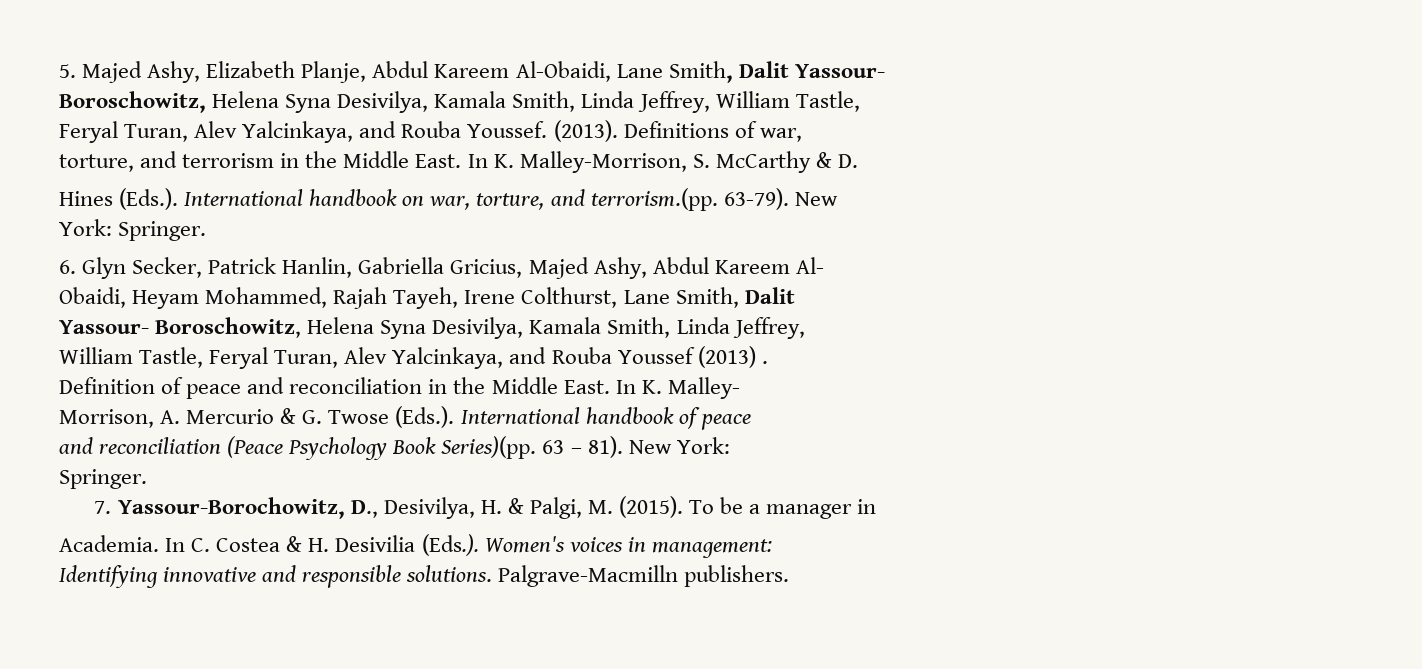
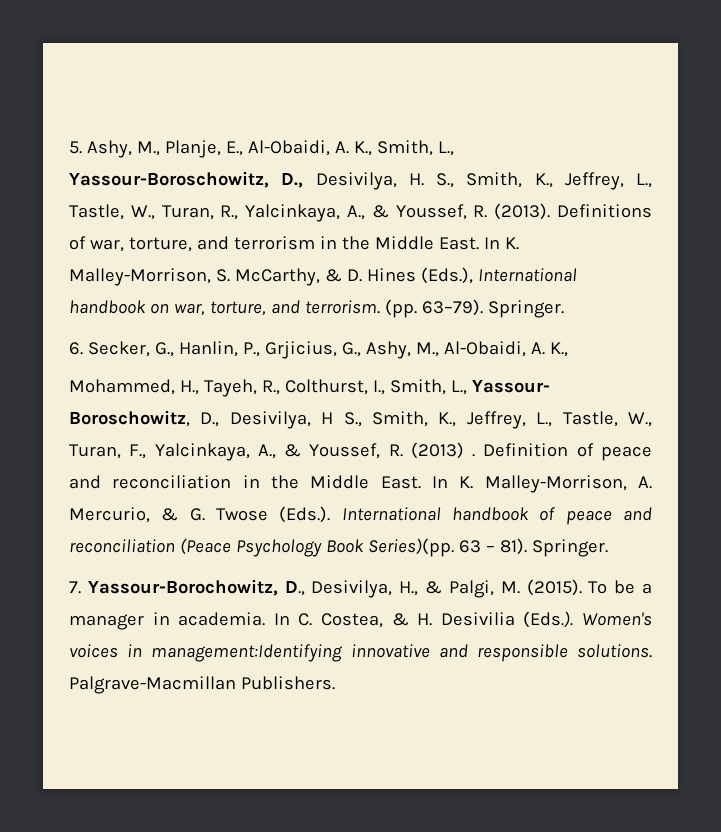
[82,61,885,83] [59,91,860,113] [59,121,548,143] Majed Ashy, Elizabeth Planje, Abdul Kareem Al-Obaidi, Lane Smith, Dalit Yassour- // Boroschowitz, Helena Syna Desivilya, Kamala Smith, Linda Jeffrey, William Tastle, // Feryal Turan, Alev Yalcinkaya, and Rouba Youssef. -> [86,140,454,158] [69,171,652,190] [69,204,488,222] Ashy, M., Planje, E., Al-Obaidi, A. K., Smith, L., Yassour-Boroschowitz, D., Desivilya, H. S., Smith, K., Jeffrey, L., Tastle, W., Turan, R., Yalcinkaya, A., & Youssef, R.
(802, 135) // -> (124, 245) none
[715,151,811,173] McCarthy -> [234,268,320,286] McCarthy,
[59,188,179,210] // Hines (Eds.). -> [366,267,473,284] Hines (Eds.),
[590,188,838,211] [59,219,207,241] [59,257,824,279] [59,287,795,309] [59,317,805,339] [59,347,695,369] terrorism.(pp. 63-79). New // York: Springer. // 6. Glyn Secker, Patrick Hanlin, Gabriella Gricius, Majed Ashy, Abdul Kareem Al- // Obaidi, Heyam Mohammed, Rajah Tayeh, Irene Colthurst, Lane Smith, Dalit // Yassour- Boroschowitz, Helena Syna Desivilya, Kamala Smith, Linda Jeffrey, // William Tastle, Feryal Turan, Alev Yalcinkaya, and Rouba Youssef -> [304,299,564,318] [69,341,568,359] [69,379,550,397] [69,410,652,429] [69,443,403,461] terrorism. (pp. 63–79). Springer. // 6. Secker, G., Hanlin, P., Grjicius, G., Ashy, M., Al-Obaidi, A. K., // Mohammed, H., Tayeh, R., Colthurst, I., Smith, L., Yassour- Boroschowitz, D., Desivilya, H S., Smith, K., Jeffrey, L., Tastle, W., Turan, F., Yalcinkaya, A., & Youssef, R.
(768, 362) // -> (476, 455) none
[667,377,740,399] [59,409,275,428] Malley- // Morrison, A. Mercurio -> [484,475,652,493] [69,507,150,523] Malley-Morrison, A. Mercurio,
(751, 422) // -> (612, 517) none
[628,437,730,454] New York: // -> (527, 546) none
[480,500,502,514] H. -> [399,581,419,596] H.,
[59,535,159,552] // Academia. -> [178,612,266,626] academia.
[216,538,281,552] Costea -> [321,613,383,628] Costea,
[651,539,772,558] [59,565,158,588] management: // Identifying -> [151,644,343,662] management:Identifying
[498,565,790,587] Palgrave-Macmilln publishers. -> [69,676,335,694] Palgrave-Macmillan Publishers.

